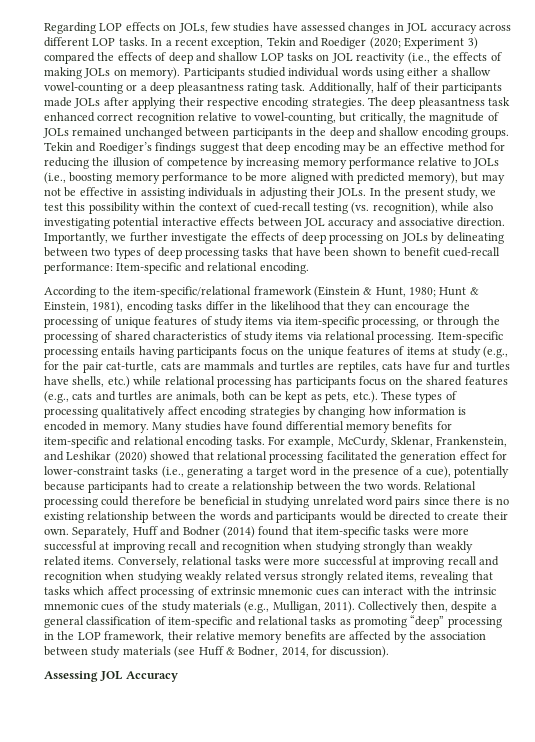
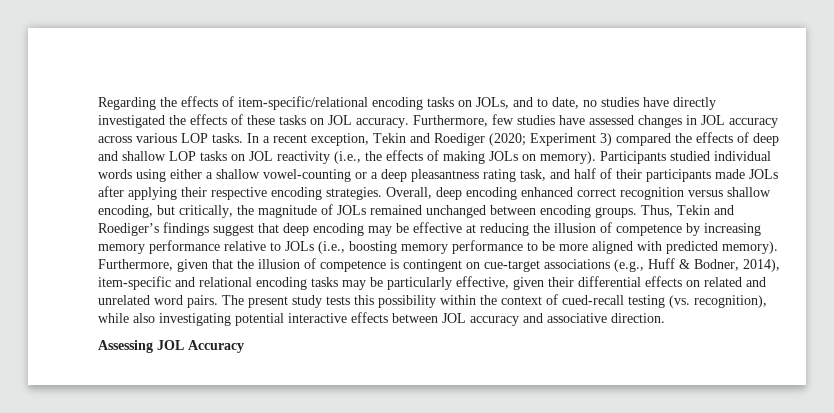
[99,22,208,33] LOP effects on JOLs, -> [160,96,716,110] [98,114,488,128] the effects of item-specific/relational encoding tasks on JOLs, and to date, no studies have directly investigated the effects of these tasks on JOL accuracy. Furthermore,
[44,37,89,47] different -> [136,133,177,143] various
[281,82,374,94] task. Additionally, -> [520,169,570,181] task, and
[368,97,511,109] [44,112,336,124] The deep pleasantness task enhanced correct recognition relative to vowel-counting, -> [386,187,771,200] [98,205,153,218] Overall, deep encoding enhanced correct recognition versus shallow encoding,
[232,127,420,139] participants in the deep and shallow -> (536, 210) none
(510, 134) none -> [641,205,673,217] Thus,
[383,142,505,152] an effective method for -> [413,222,476,233] effective at
[407,172,505,184] [44,187,497,199] [44,203,63,211] memory), but may not be effective in assisting individuals in adjusting their JOLs. In the present study, we test -> [722,241,778,254] [98,258,780,272] [98,276,766,290] [98,295,350,308] memory). Furthermore, given that the illusion of competence is contingent on cue-target associations (e.g., Huff & Bodner, 2014), item-specific and relational encoding tasks may be particularly effective, given their differential effects on related and unrelated word pairs. The present study tests
[44,232,504,244] [44,247,500,259] [44,262,309,274] [44,286,479,298] [44,301,470,313] [44,316,500,328] [44,331,503,343] [44,346,508,358] [44,361,510,373] [44,376,508,388] [44,391,457,403] [44,406,467,418] [44,421,452,433] [44,436,508,448] [44,451,508,463] [44,466,509,478] [44,481,477,493] [44,496,509,508] [44,511,508,523] [44,526,470,538] [44,541,473,553] [44,556,500,568] [44,571,493,583] [44,586,496,598] [44,601,497,613] [44,615,502,628] [44,631,486,643] [44,646,390,658] Importantly, we further investigate the effects of deep processing on JOLs by delineating between two types of deep processing tasks that have been shown to benefit cued-recall performance: Item-specific and relational encoding. // According to the item-specific/relational framework (Einstein & Hunt, 1980; Hunt & Einstein, 1981), encoding tasks differ in the likelihood that they can encourage the processing of unique features of study items via item-specific processing, or through the processing of shared characteristics of study items via relational processing. Item-specific processing entails having participants focus on the unique features of items at study (e.g., for the pair cat-turtle, cats are mammals and turtles are reptiles, cats have fur and turtles have shells, etc.) while relational processing has participants focus on the shared features (e.g., cats and turtles are animals, both can be kept as pets, etc.). These types of processing qualitatively affect encoding strategies by changing how information is encoded in memory. Many studies have found differential memory benefits for item-specific and relational encoding tasks. For example, McCurdy, Sklenar, Frankenstein, and Leshikar (2020) showed that relational processing facilitated the generation effect for lower-constraint tasks (i.e., generating a target word in the presence of a cue), potentially because participants had to create a relationship between the two words. Relational processing could therefore be beneficial in studying unrelated word pairs since there is no existing relationship between the words and participants would be directed to create their own. Separately, Huff and Bodner (2014) found that item-specific tasks were more successful at improving recall and recognition when studying strongly than weakly related items. Conversely, relational tasks were more successful at improving recall and recognition when studying weakly related versus strongly related items, revealing that tasks which affect processing of extrinsic mnemonic cues can interact with the intrinsic mnemonic cues of the study materials (e.g., Mulligan, 2011). Collectively then, despite a general classification of item-specific and relational tasks as promoting “deep” processing in the LOP framework, their relative memory benefits are affected by the association between study materials (see Huff & Bodner, 2014, for discussion). -> (665, 318) none

